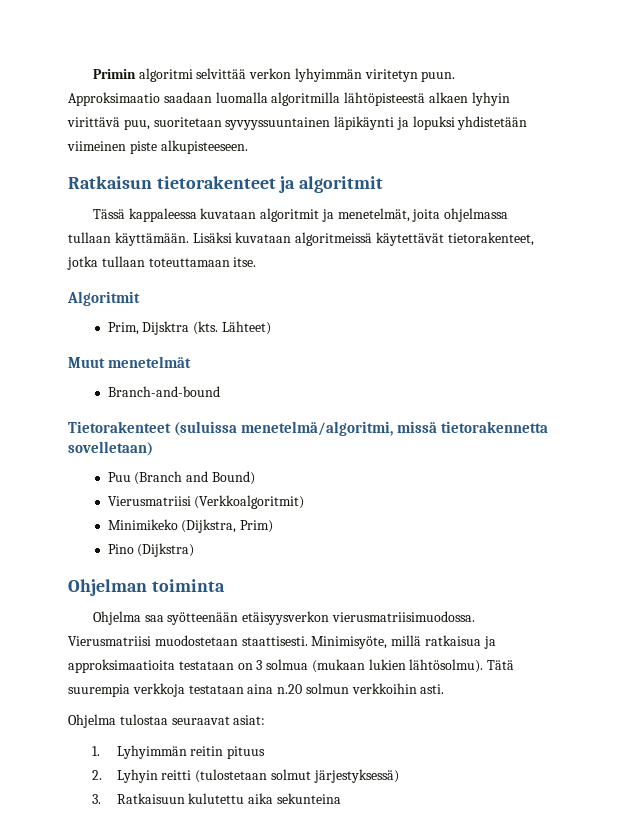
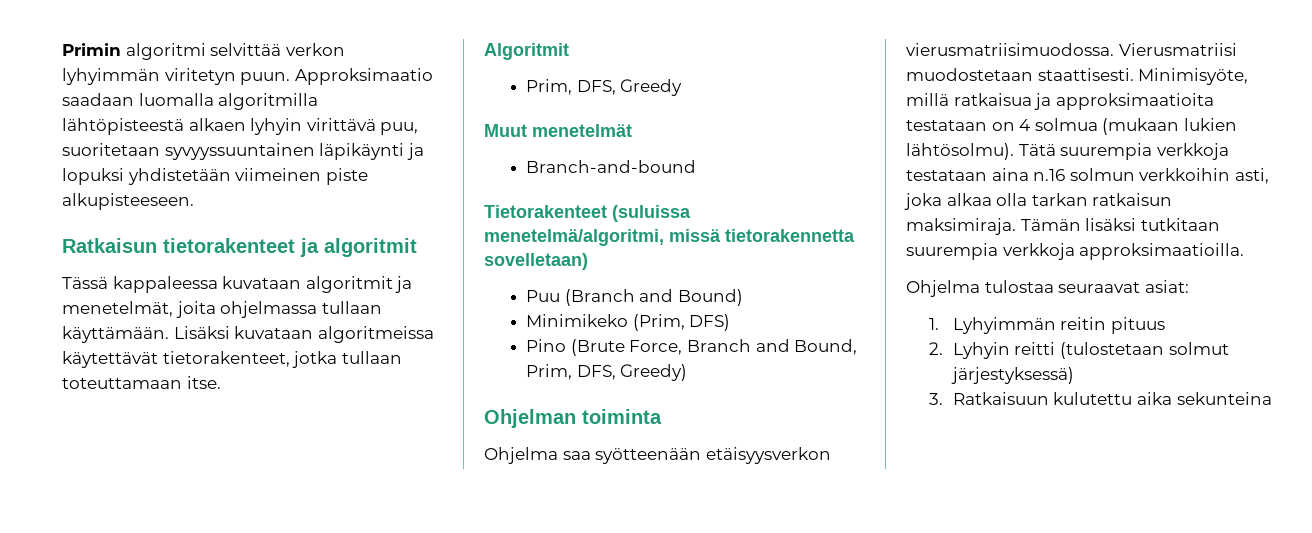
[295,232,373,246] algoritmeissä -> [317,326,434,343] algoritmeissa
[142,321,272,335] Dijsktra (kts. Lähteet) -> [576,79,683,96] DFS, Greedy
[107,495,305,509] // Vierusmatriisi (Verkkoalgoritmit) -> (743, 297) none
[181,519,274,533] (Dijkstra, Prim) -> [632,314,731,331] (Prim, DFS)
[137,543,195,557] (Dijkstra) -> [570,339,858,356] [526,364,688,381] (Brute Force, Branch and Bound, Prim, DFS, Greedy)
[256,660,263,670] 3 -> [1019,119,1031,131] 4
[277,684,303,694] n.20 -> [1033,169,1066,181] n.16
[420,684,445,694] asti. -> [1234,168,1269,184] [904,193,1173,210] [906,218,1220,235] [906,243,1245,260] asti, joka alkaa olla tarkan ratkaisun maksimiraja. Tämän lisäksi tutkitaan suurempia verkkoja approksimaatioilla.

